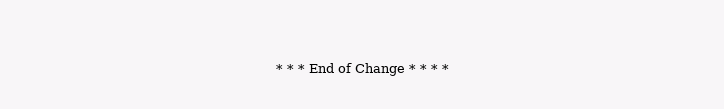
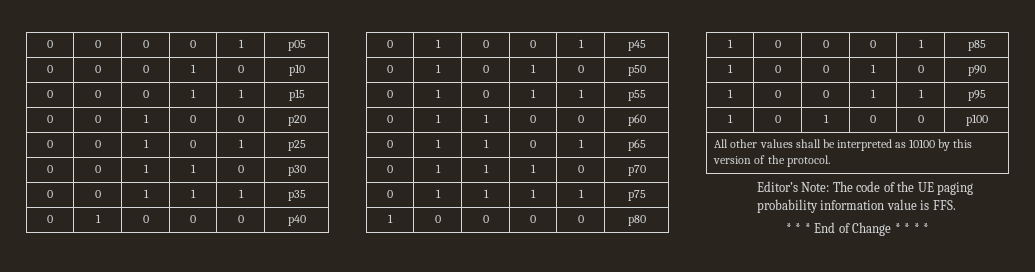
(275, 68) none -> [47,40,53,48] [94,40,101,48] [142,40,149,48] [190,40,196,48] [238,39,244,48] [287,40,306,51] [47,65,53,73] [94,65,101,73] [142,65,149,73] [191,64,196,73] [237,65,244,73] [288,64,305,76] [47,90,53,98] [94,90,101,98] [142,90,149,98] [191,89,196,98] [238,89,244,98] [288,89,305,101] [47,115,53,123] [94,115,101,123] [143,114,149,123] [190,115,196,123] [237,115,244,123] [287,115,306,126] [47,140,53,148] [94,140,101,148] [143,139,149,148] [190,140,196,148] [238,139,244,148] [287,140,306,151] [47,165,53,173] [94,165,101,173] [143,164,149,173] [191,164,196,173] [237,165,244,173] [287,165,306,176] [47,190,53,198] [94,190,101,198] [143,189,149,198] [191,189,196,198] [238,189,244,198] [287,190,306,201] [47,215,53,223] [95,214,101,223] [142,215,149,223] [190,215,196,223] [237,215,244,223] [287,215,306,226] [387,40,393,48] [435,39,441,48] [482,40,489,48] [530,40,536,48] [578,39,584,48] [627,40,646,51] [387,65,393,73] [435,64,441,73] [482,65,489,73] [531,64,536,73] [577,65,584,73] [627,65,646,76] [387,90,393,98] [435,89,441,98] [482,90,489,98] [531,89,536,98] [578,89,584,98] [627,90,646,101] [387,115,393,123] [435,114,441,123] [483,114,489,123] [530,115,536,123] [577,115,584,123] [627,114,646,126] [387,140,393,148] [435,139,441,148] [483,139,489,148] [530,140,536,148] [578,139,584,148] [627,139,646,151] [387,165,393,173] [435,164,441,173] [483,164,489,173] [531,164,536,173] [577,165,584,173] [627,165,646,176] [387,190,393,198] [435,189,441,198] [483,189,489,198] [531,189,536,198] [578,189,584,198] [627,190,646,201] [388,214,393,223] [434,215,441,223] [482,215,489,223] [530,215,536,223] [577,215,584,223] [627,215,646,226] [728,39,733,48] [774,40,781,48] [822,40,829,48] [870,40,876,48] [918,39,924,48] [967,40,986,51] [728,64,733,73] [774,65,781,73] [822,65,829,73] [871,64,876,73] [917,65,924,73] [967,65,986,76] [728,89,733,98] [774,90,781,98] [822,90,829,98] [871,89,876,98] [918,89,924,98] [967,90,986,101] [728,114,733,123] [774,115,781,123] [823,114,829,123] [870,115,876,123] [917,115,924,123] [965,114,988,126] [714,139,973,151] [713,155,830,167] [756,181,974,195] [756,199,956,213] 0 | 0 | 0 | 0 | 1 | p05 // 0 | 0 | 0 | 1 | 0 | p10 // 0 | 0 | 0 | 1 | 1 | p15 // 0 | 0 | 1 | 0 | 0 | p20 // 0 | 0 | 1 | 0 | 1 | p25 // 0 | 0 | 1 | 1 | 0 | p30 // 0 | 0 | 1 | 1 | 1 | p35 // 0 | 1 | 0 | 0 | 0 | p40 // 0 | 1 | 0 | 0 | 1 | p45 // 0 | 1 | 0 | 1 | 0 | p50 // 0 | 1 | 0 | 1 | 1 | p55 // 0 | 1 | 1 | 0 | 0 | p60 // 0 | 1 | 1 | 0 | 1 | p65 // 0 | 1 | 1 | 1 | 0 | p70 // 0 | 1 | 1 | 1 | 1 | p75 // 1 | 0 | 0 | 0 | 0 | p80 // 1 | 0 | 0 | 0 | 1 | p85 // 1 | 0 | 0 | 1 | 0 | p90 // 1 | 0 | 0 | 1 | 1 | p95 // 1 | 0 | 1 | 0 | 0 | p100 // All other values shall be interpreted as 10100 by this version of the protocol. // Editor’s Note: The code of the UE paging probability information value is FFS. //

